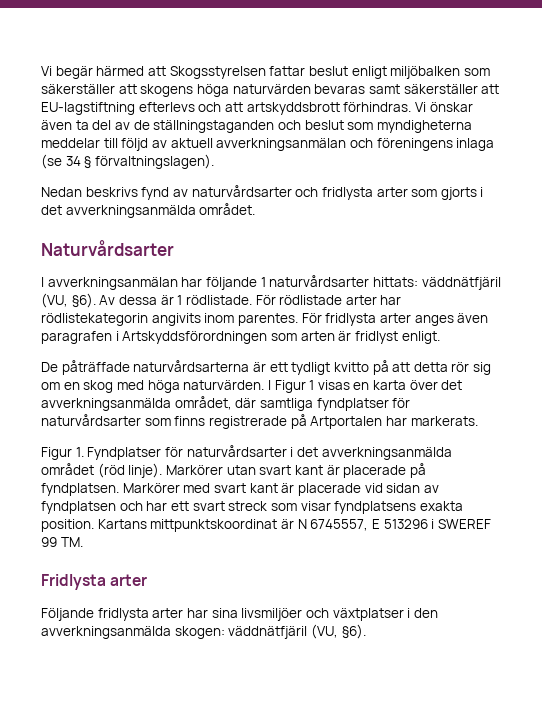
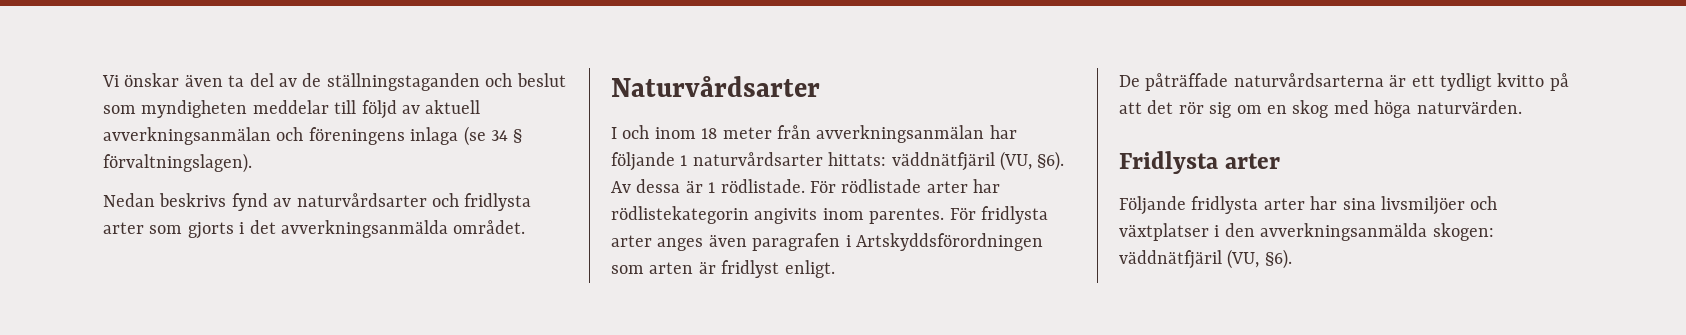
[41,66,490,79] [41,84,500,97] [41,102,426,115] Vi begär härmed att Skogsstyrelsen fattar beslut enligt miljöbalken som säkerställer att skogens höga naturvärden bevaras samt säkerställer att EU-lagstiftning efterlevs och att artskyddsbrott förhindras. Vi -> [102,75,119,87] Vi
[376,120,472,133] myndigheterna -> [141,100,248,118] myndigheten
(44, 282) none -> [622,125,811,139] och inom 18 meter från
[413,362,448,372] detta -> [1147,100,1174,114] det
[267,380,463,393] [41,396,411,411] [41,414,478,429] [41,445,452,460] [41,463,426,478] [41,483,439,496] [41,501,463,514] [41,519,491,532] [41,537,83,547] I Figur 1 visas en karta över det avverkningsanmälda området, där samtliga fyndplatser för naturvårdsarter som finns registrerade på Artportalen har markerats. // Figur 1. Fyndplatser för naturvårdsarter i det avverkningsanmälda området (röd linje). Markörer utan svart kant är placerade på fyndplatsen. Markörer med svart kant är placerade vid sidan av fyndplatsen och har ett svart streck som visar fyndplatsens exakta position. Kartans mittpunktskoordinat är N 6745557, E 513296 i SWEREF 99 TM. -> (1522, 107) none

